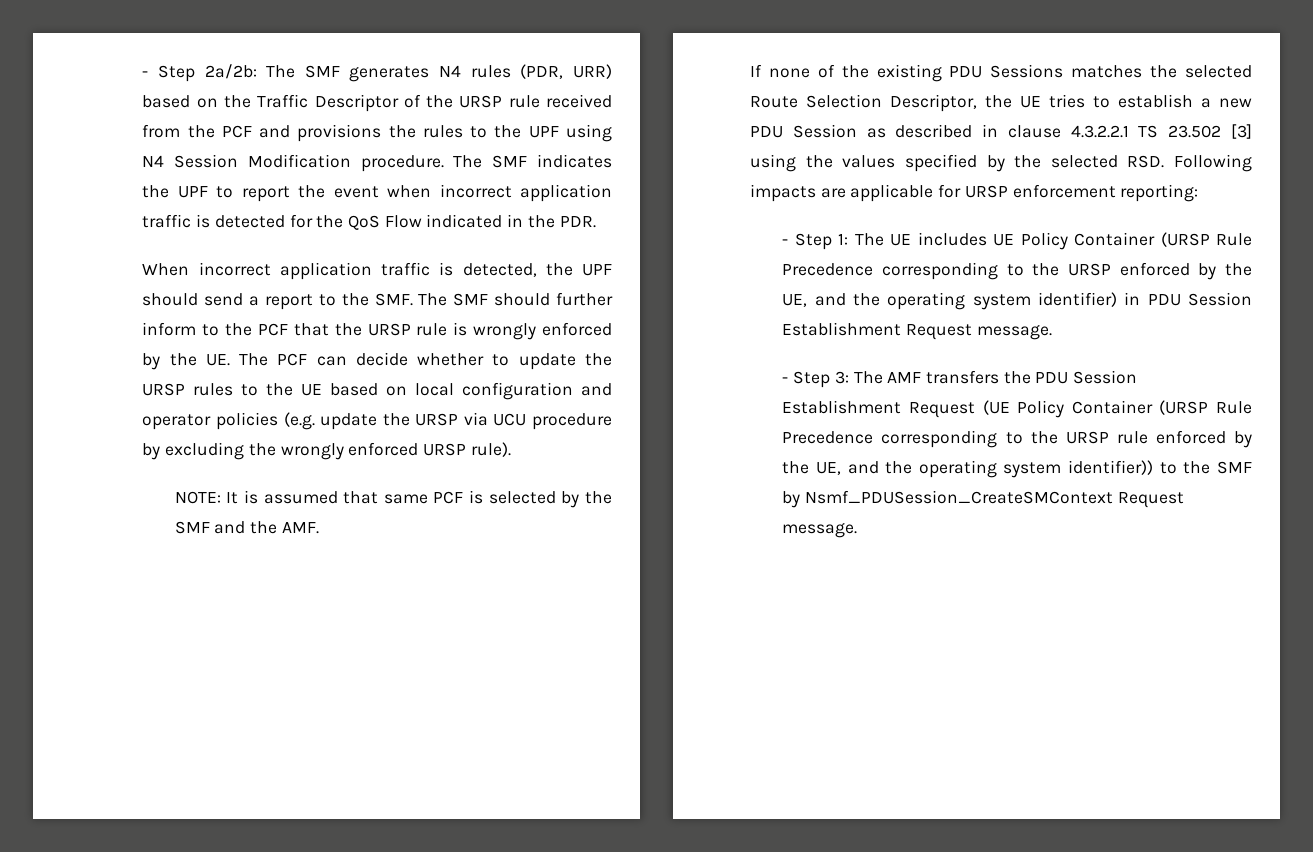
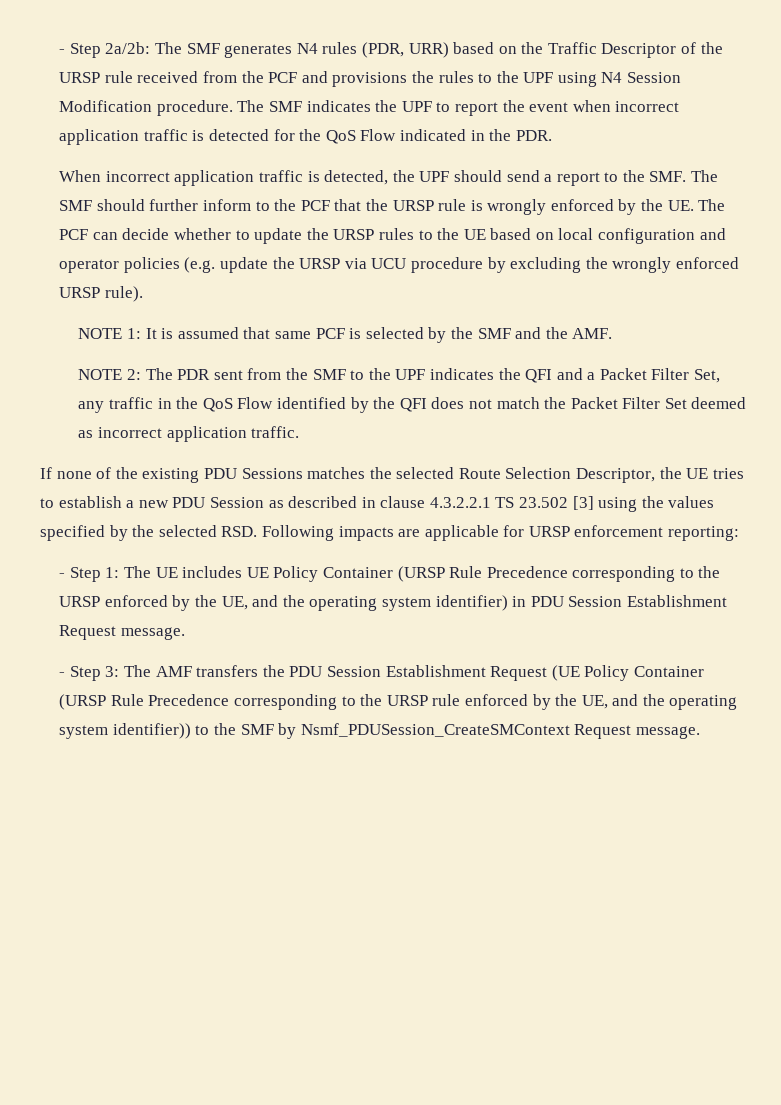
[174,491,221,504] NOTE: -> [78,328,142,339] NOTE 1:
(319, 528) none -> [78,368,721,383] [78,397,747,413] [78,426,300,442] // NOTE 2: The PDR sent from the SMF to the UPF indicates the QFI and a Packet Filter Set, any traffic in the QoS Flow identified by the QFI does not match the Packet Filter Set deemed as incorrect application traffic.

